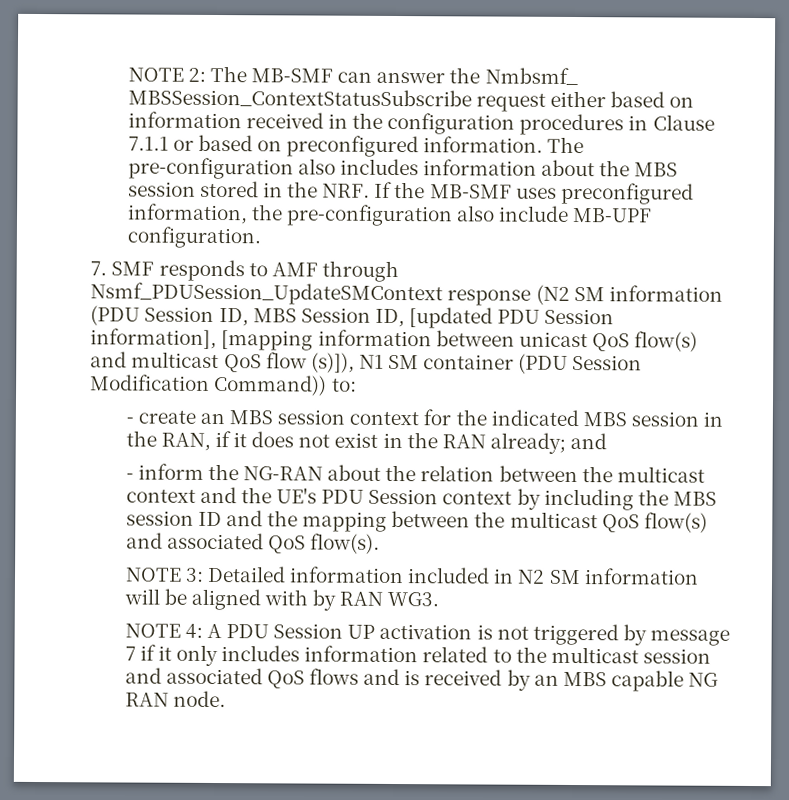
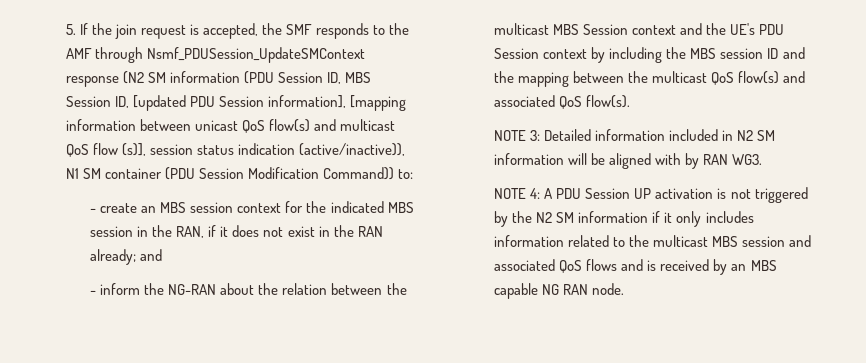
[127,65,578,86] [127,88,695,112] [127,111,715,136] [127,134,585,158] [127,157,679,180] [127,180,694,205] [126,203,653,227] [126,226,261,249] [90,261,108,276] NOTE 2: The MB-SMF can answer the Nmbsmf_ MBSSession_ContextStatusSubscribe request either based on information received in the configuration procedures in Clause 7.1.1 or based on preconfigured information. The pre-configuration also includes information about the MBS session stored in the NRF. If the MB-SMF uses preconfigured information, the pre-configuration also include MB-UPF configuration. // 7. -> [66,23,283,39] 5. If the join request is accepted, the
(268, 270) none -> [388,23,409,35] the
[310,352,355,373] (s)]), -> [122,143,406,156] (s)], session status indication (active/inactive)),
(705, 474) none -> [553,24,629,35] MBS Session
[650,629,731,646] [124,646,136,661] message 7 -> [512,211,649,223] the N2 SM information
(639, 655) none -> [712,236,739,247] MBS

